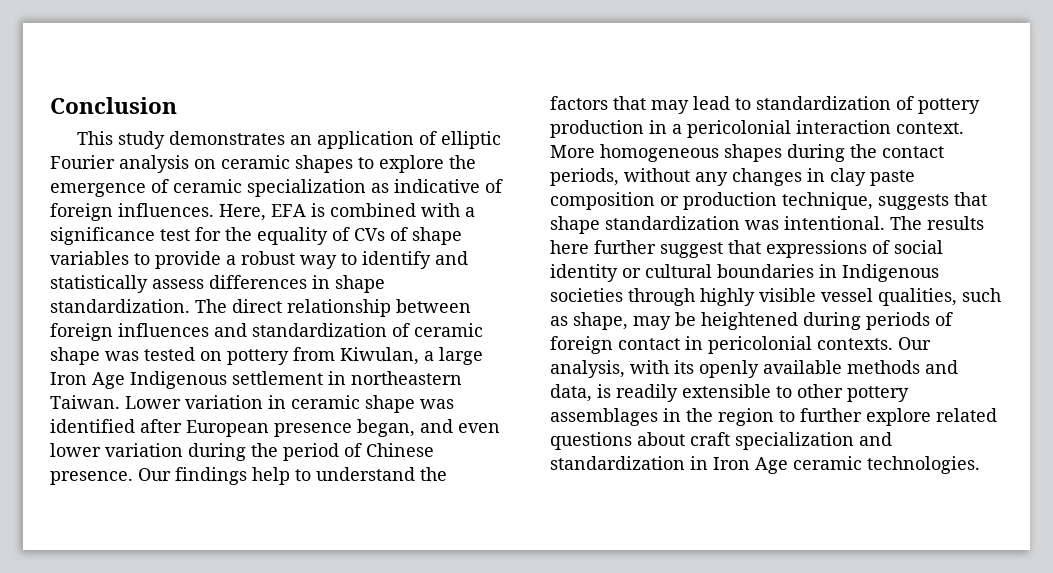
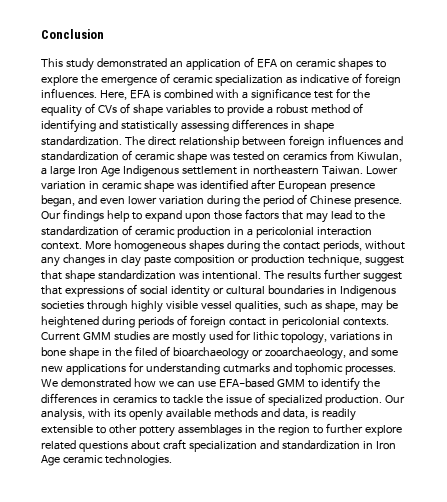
[169,131,286,145] demonstrates -> [96,58,167,68] demonstrated
[441,131,502,149] [50,155,189,173] elliptic Fourier analysis -> [256,59,277,68] EFA
[300,251,431,269] way to identify -> [310,103,363,114] [41,119,96,133] method of identifying
[152,279,204,289] assess -> [180,121,229,132] assessing
[227,349,289,365] pottery -> [282,152,327,161] ceramics
[316,467,447,481] understand the -> [144,210,242,222] expand upon those
[756,96,980,114] standardization of pottery -> [367,210,385,220] [41,225,175,236] the standardization of ceramic
[878,194,949,210] suggests -> [364,256,404,266] suggest
[550,240,589,254] here -> (321, 275) none
(893, 344) none -> [41,330,393,344] [41,346,398,360] [41,362,396,375] [41,377,380,391] [41,393,382,406] Current GMM studies are mostly used for lithic topology, variations in bone shape in the filed of bioarchaeology or zooarchaeology, and some new applications for understanding cutmarks and tophomic processes. We demonstrated how we can use EFA-based GMM to identify the differences in ceramics to tackle the issue of specialized production.

